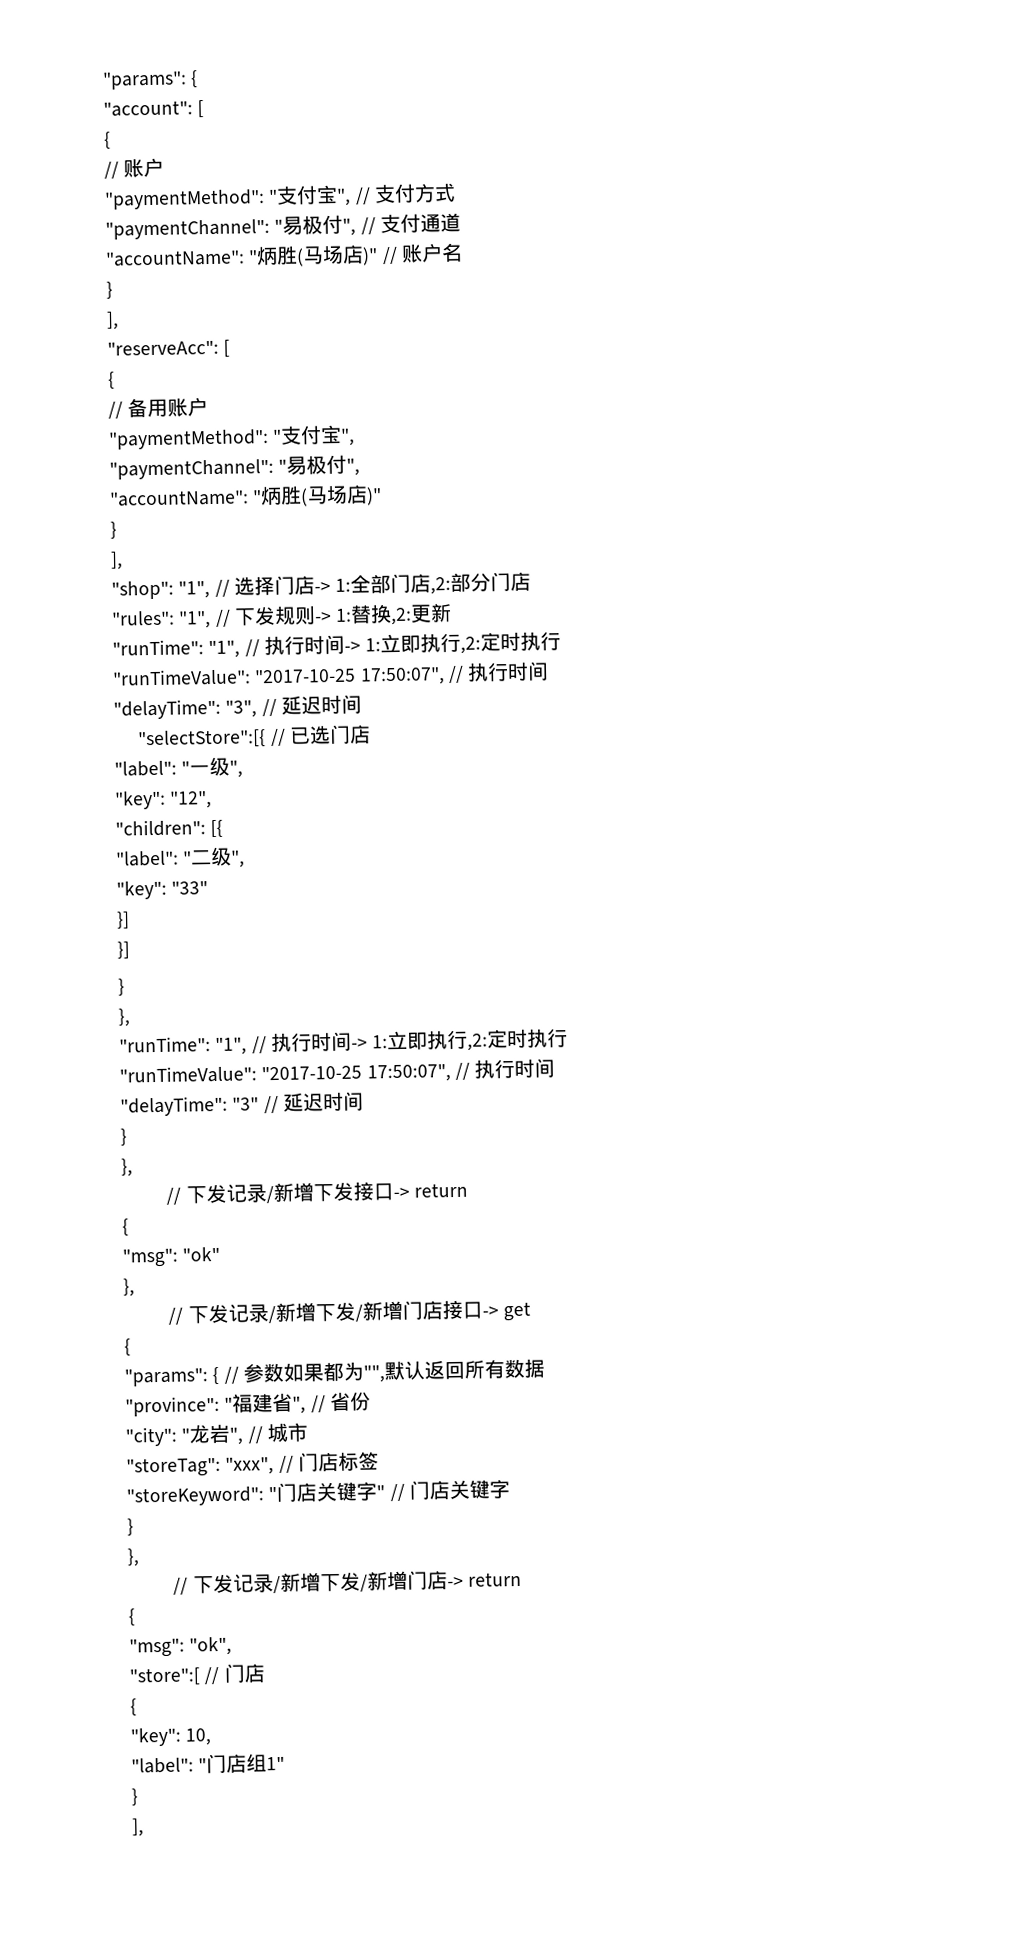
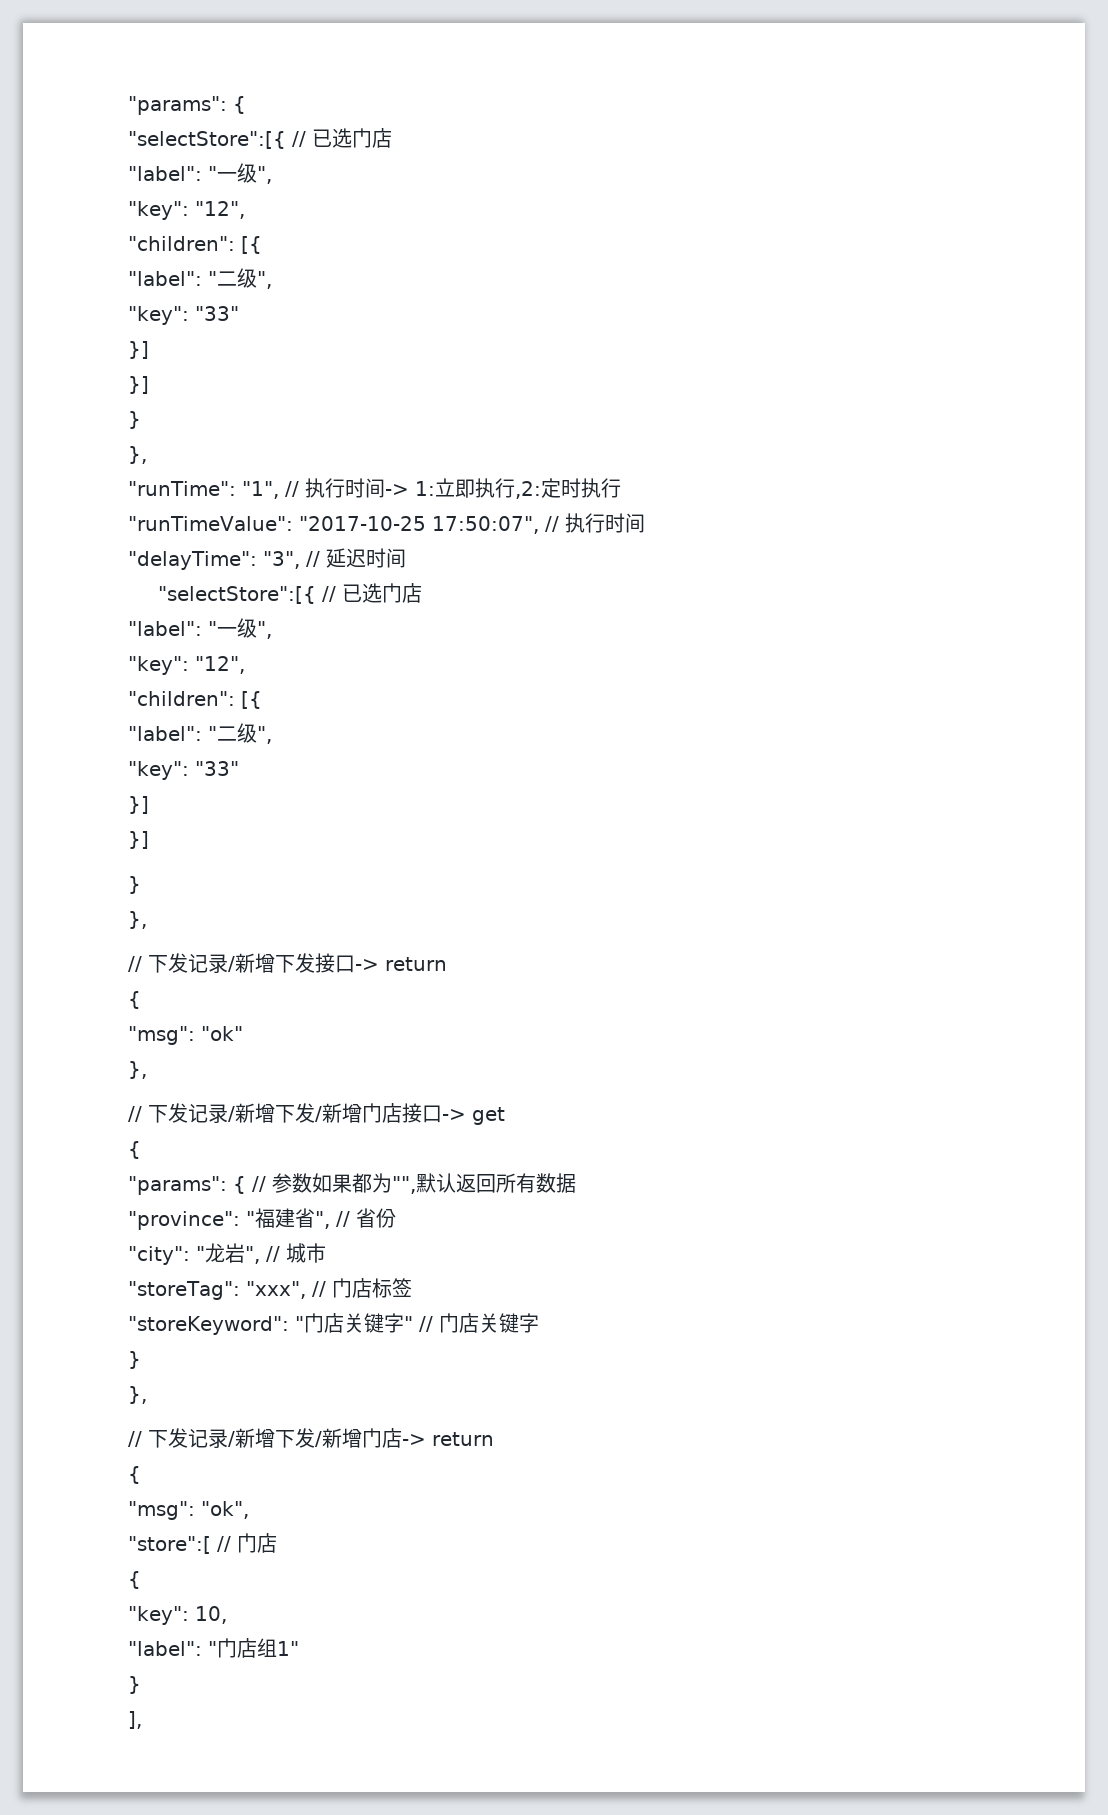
[102,70,199,90] [103,100,205,118] [103,131,111,149] [104,157,165,179] [104,182,456,210] [105,212,461,240] [105,242,463,267] [106,281,113,299] [106,311,119,330] [107,339,231,357] [107,371,115,389] [108,397,209,419] [108,424,356,450] [109,454,361,480] [109,484,383,507] [110,521,117,539] [110,551,123,570] [111,571,532,600] [111,602,453,629] "params": { // "account": [ // { // // 账户 // "paymentMethod": "支付宝", // 支付方式 // "paymentChannel": "易极付", // 支付通道 // "accountName": "炳胜(马场店)" // 账户名 // } // ], // "reserveAcc": [ // { // // 备用账户 // "paymentMethod": "支付宝", // "paymentChannel": "易极付", // "accountName": "炳胜(马场店)" // } // ], // "shop": "1", // 选择门店-> 1:全部门店,2:部分门店 // "rules": "1", // 下发规则-> 1:替换,2:更新 -> [128,96,246,115] [128,128,392,149] [128,163,272,184] [128,201,245,220] [128,236,262,254] [128,268,272,289] [128,306,239,325] [128,341,149,359] [128,376,149,394] [128,411,141,429] [128,446,147,464] "params": { // "selectStore":[{ // 已选门店 // "label": "一级", // "key": "12", // "children": [{ // "label": "二级", // "key": "33" // }] // }] // } // },
[119,1028,569,1056] [119,1058,556,1084] [120,1091,364,1117] [120,1128,127,1146] [121,1158,133,1177] // "runTime": "1", // 执行时间-> 1:立即执行,2:定时执行 // "runTimeValue": "2017-10-25 17:50:07", // 执行时间 // "delayTime": "3" // 延迟时间 // } // }, -> (147, 920) none

